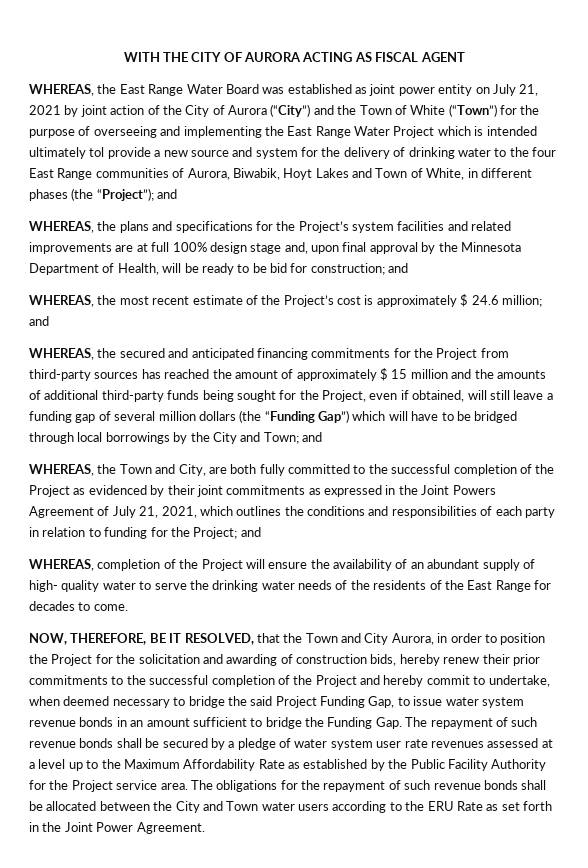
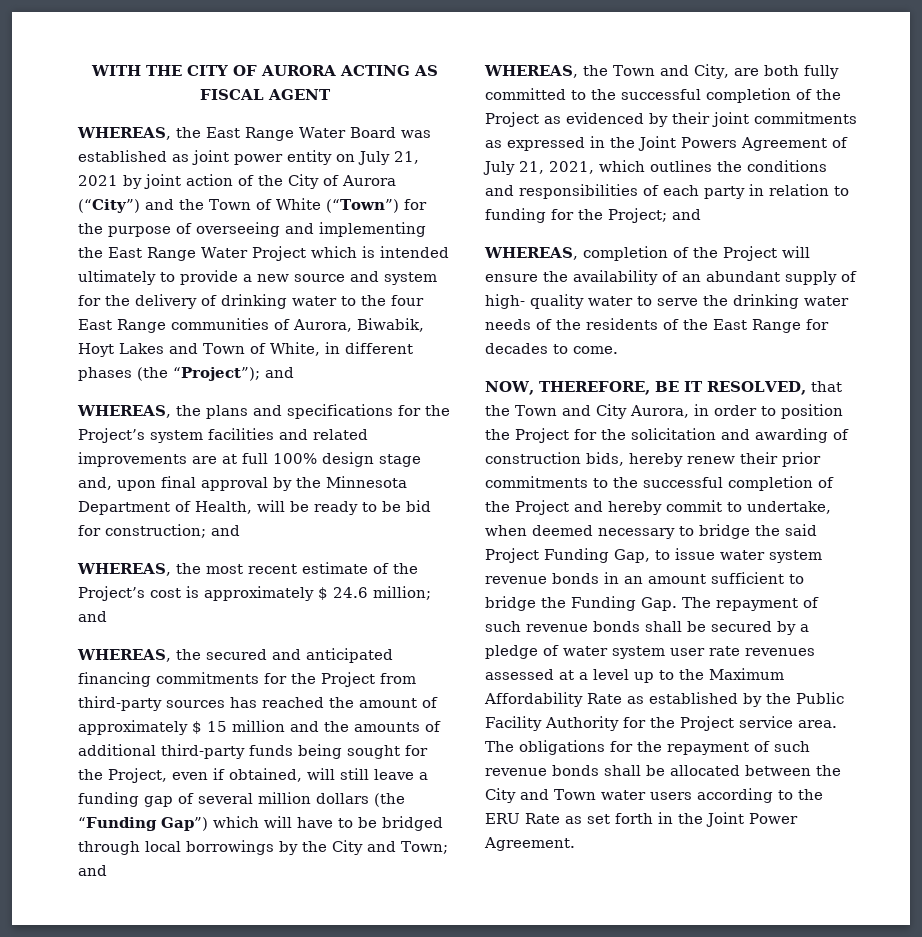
[89,147,105,157] tol -> [160,272,175,282] to

